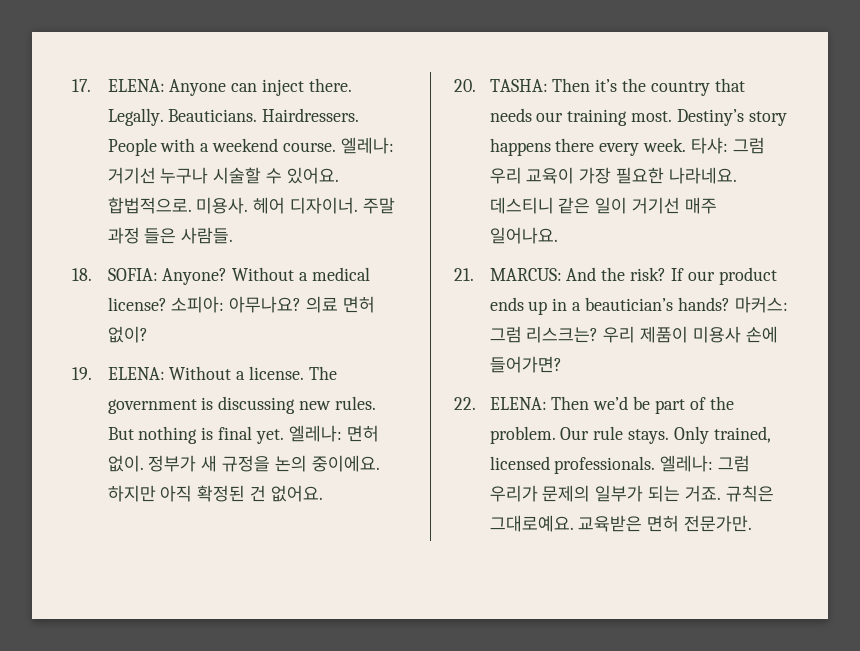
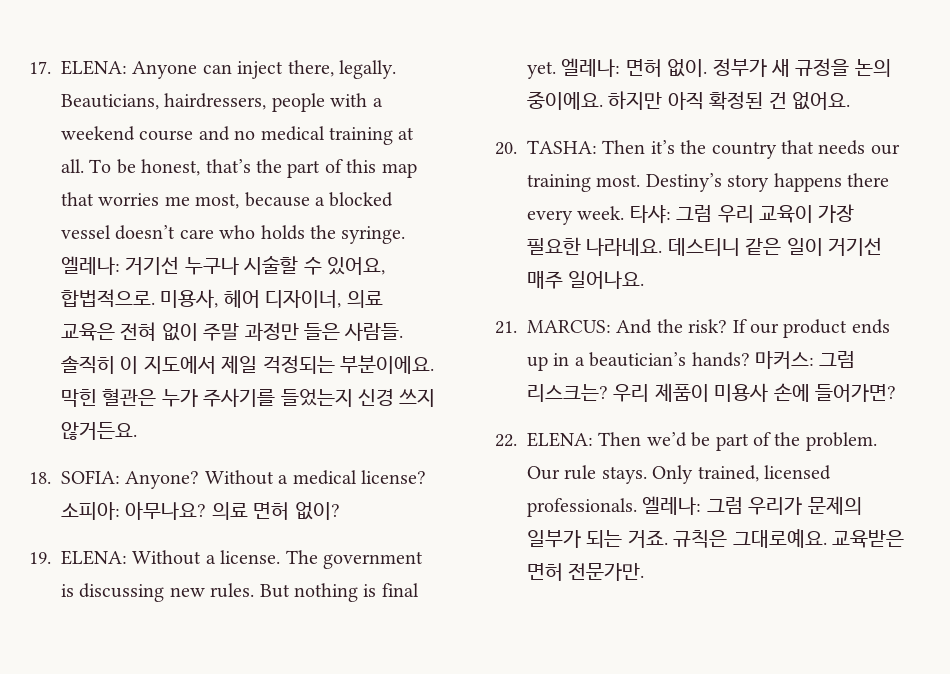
[309,78,353,92] [107,108,360,126] [107,138,337,156] there. Legally. Beauticians. Hairdressers. People with a weekend course. -> [287,60,396,79] [61,93,383,112] [61,126,415,145] [61,159,417,178] [61,192,394,209] [61,225,406,244] there, legally. Beauticians, hairdressers, people with a weekend course and no medical training at all. To be honest, that’s the part of this map that worries me most, because a blocked vessel doesn’t care who holds the syringe.
[287,167,340,184] [107,197,396,214] [107,227,234,244] 있어요. 합법적으로. 미용사. 헤어 디자이너. 주말 과정 들은 사람들. -> [327,257,385,275] [61,289,383,308] [61,322,404,341] [61,355,434,374] [61,388,436,407] [61,422,137,440] 있어요, 합법적으로. 미용사, 헤어 디자이너, 의료 교육은 전혀 없이 주말 과정만 들은 사람들. 솔직히 이 지도에서 제일 걱정되는 부분이에요. 막힌 혈관은 누가 주사기를 들었는지 신경 쓰지 않거든요.

